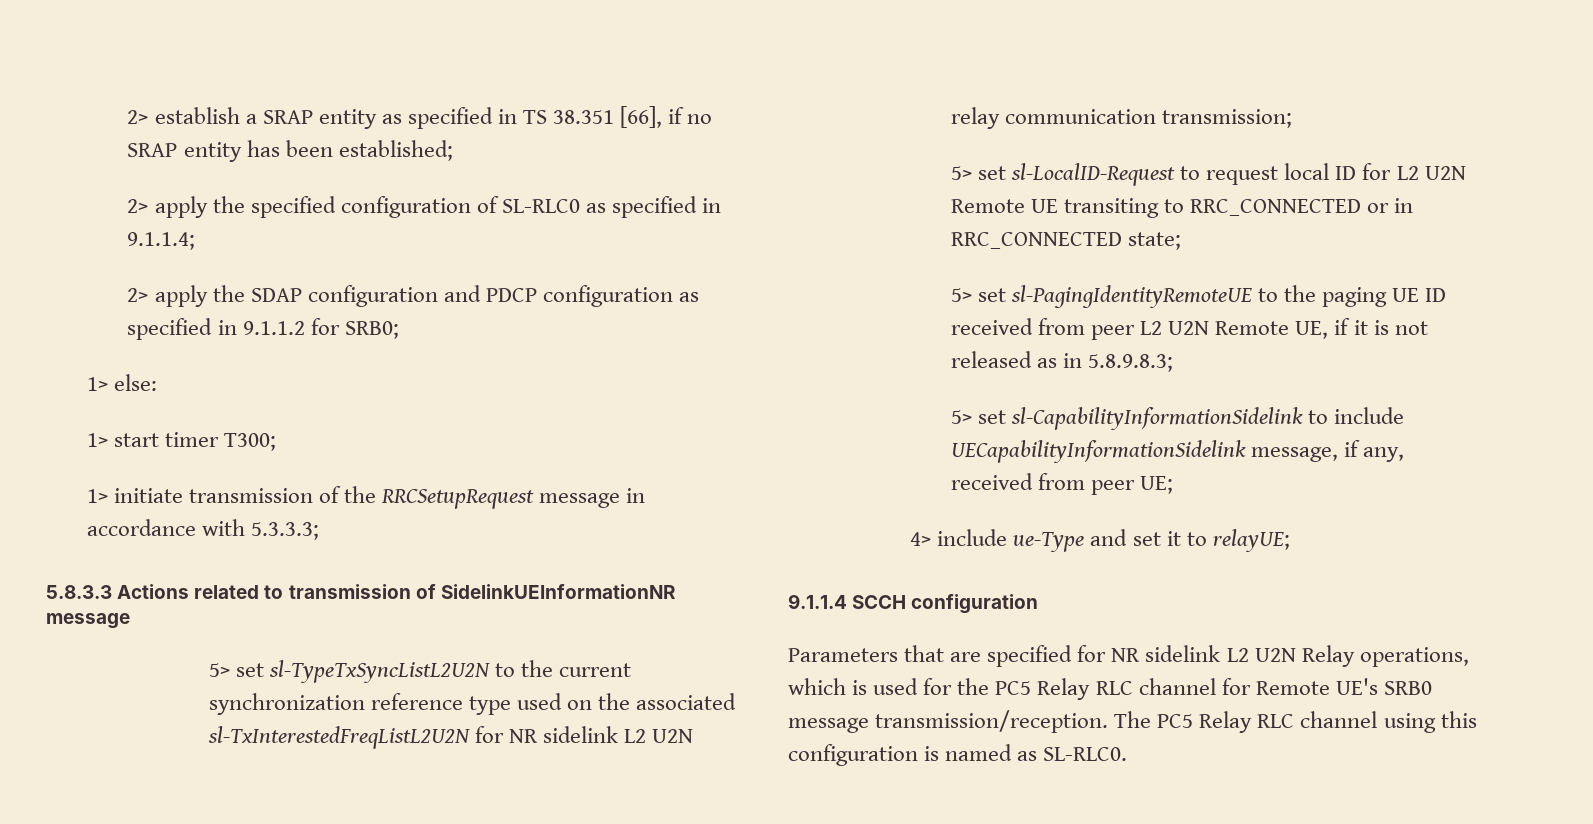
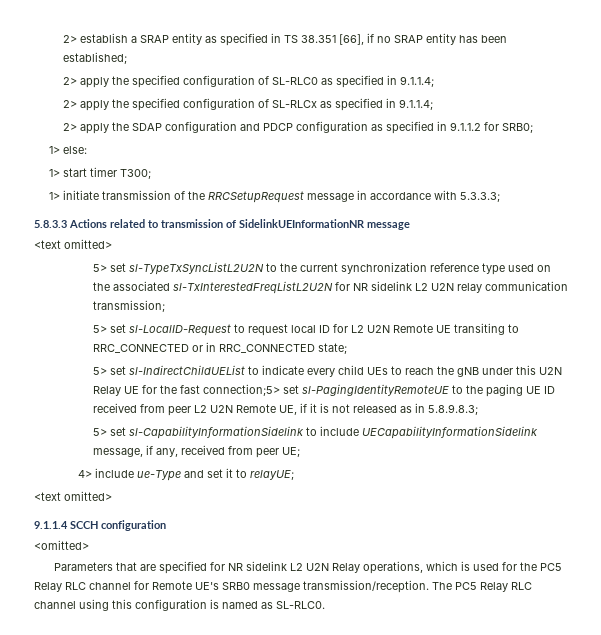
(196, 241) none -> [63,98,434,111] // 2> apply the specified configuration of SL-RLCx as specified in 9.1.1.4;
(130, 621) none -> [34,239,112,249] // <text omitted>
(1007, 295) none -> [128,365,562,377] [92,384,299,396] sl-IndirectChildUEList to indicate every child UEs to reach the gNB under this U2N Relay UE for the fast connection;5> set
(1290, 540) none -> [34,491,112,501] // <text omitted>
(1039, 604) none -> [34,540,89,550] // <omitted>

